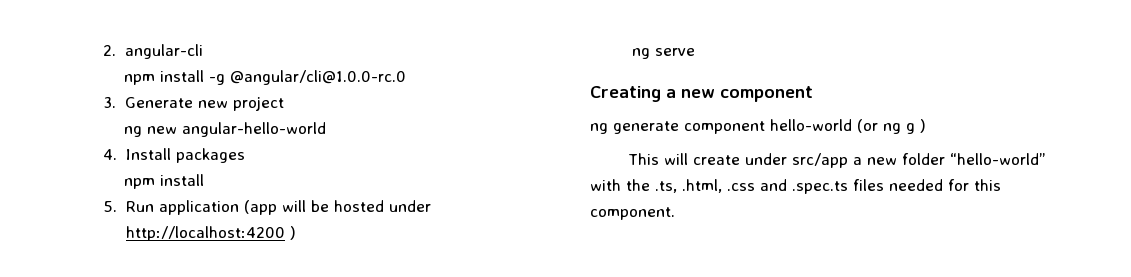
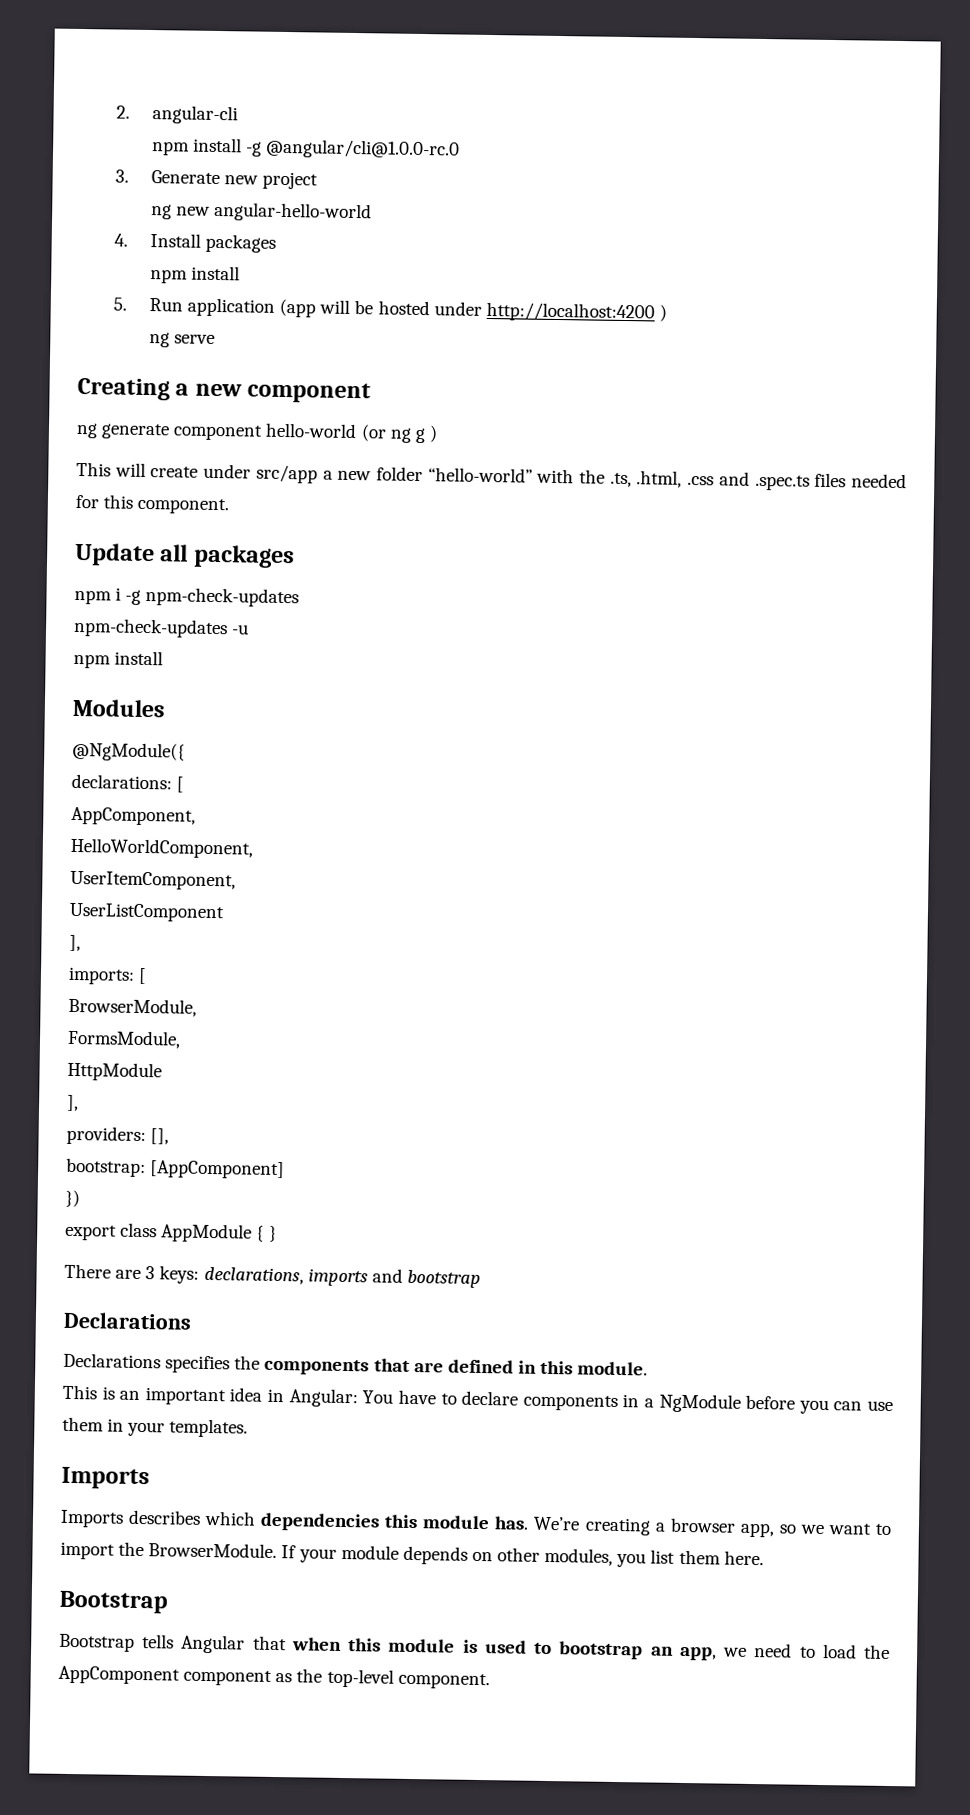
(675, 213) none -> [74,542,295,569] [74,586,300,608] [73,617,250,639] [73,650,164,669] [72,698,166,718] [72,741,185,762] [71,773,185,793] [71,806,196,826] [70,837,253,859] [70,870,236,891] [69,902,225,923] [69,934,81,952] [68,966,148,985] [68,997,197,1017] [67,1029,181,1049] [67,1061,162,1082] [66,1094,79,1112] [66,1125,170,1146] [66,1157,286,1180] [65,1189,80,1208] [65,1222,277,1243] [64,1263,481,1288] [63,1311,192,1330] [63,1352,649,1376] [62,1384,893,1415] [62,1416,249,1438] [61,1466,150,1490] [60,1509,893,1538] [60,1541,764,1568] [59,1590,168,1614] [59,1633,891,1661] [58,1665,490,1690] // Update all packages // npm i -g npm-check-updates // npm-check-updates -u // npm install // Modules // @NgModule({ // declarations: [ // AppComponent, // HelloWorldComponent, // UserItemComponent, // UserListComponent // ], // imports: [ // BrowserModule, // FormsModule, // HttpModule // ], // providers: [], // bootstrap: [AppComponent] // }) // export class AppModule { } // There are 3 keys: declarations, imports and bootstrap // Declarations // Declarations specifies the components that are defined in this module. // This is an important idea in Angular: You have to declare components in a NgModule before you can use them in your templates. // Imports // Imports describes which dependencies this module has. We’re creating a browser app, so we want to import the BrowserModule. If your module depends on other modules, you list them here. // Bootstrap // Bootstrap tells Angular that when this module is used to bootstrap an app, we need to load the AppComponent component as the top-level component.

